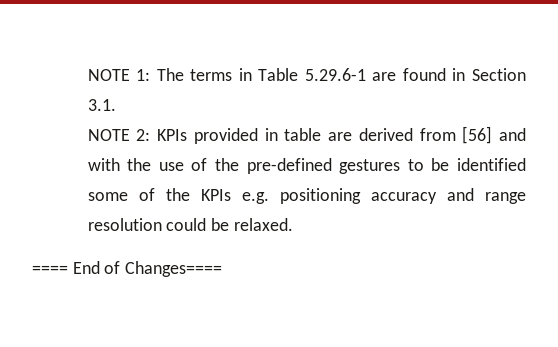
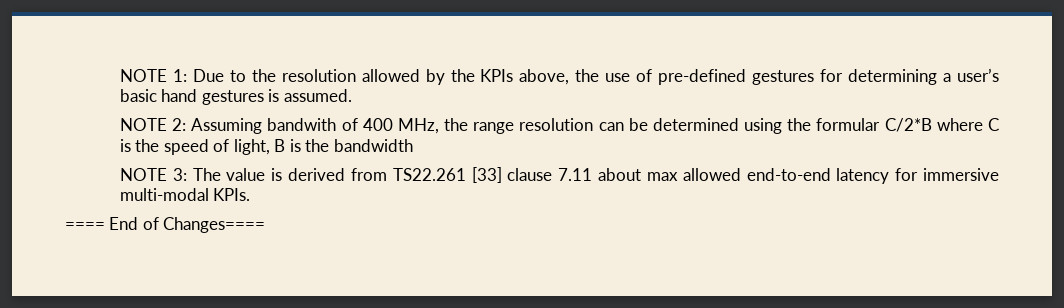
[156,68,526,81] [87,99,116,111] [87,126,526,144] [87,158,526,174] [87,188,526,204] [87,218,293,231] The terms in Table 5.29.6-1 are found in Section 3.1. // NOTE 2: KPIs provided in table are derived from [56] and with the use of the pre-defined gestures to be identified some of the KPIs e.g. positioning accuracy and range resolution could be relaxed. -> [192,68,1000,85] [119,89,352,105] [119,118,1000,134] [119,139,413,155] [119,167,999,184] [119,188,251,201] Due to the resolution allowed by the KPIs above, the use of pre-defined gestures for determining a user’s basic hand gestures is assumed. // NOTE 2: Assuming bandwith of 400 MHz, the range resolution can be determined using the formular C/2*B where C is the speed of light, B is the bandwidth // NOTE 3: The value is derived from TS22.261 [33] clause 7.11 about max allowed end-to-end latency for immersive multi-modal KPIs.

